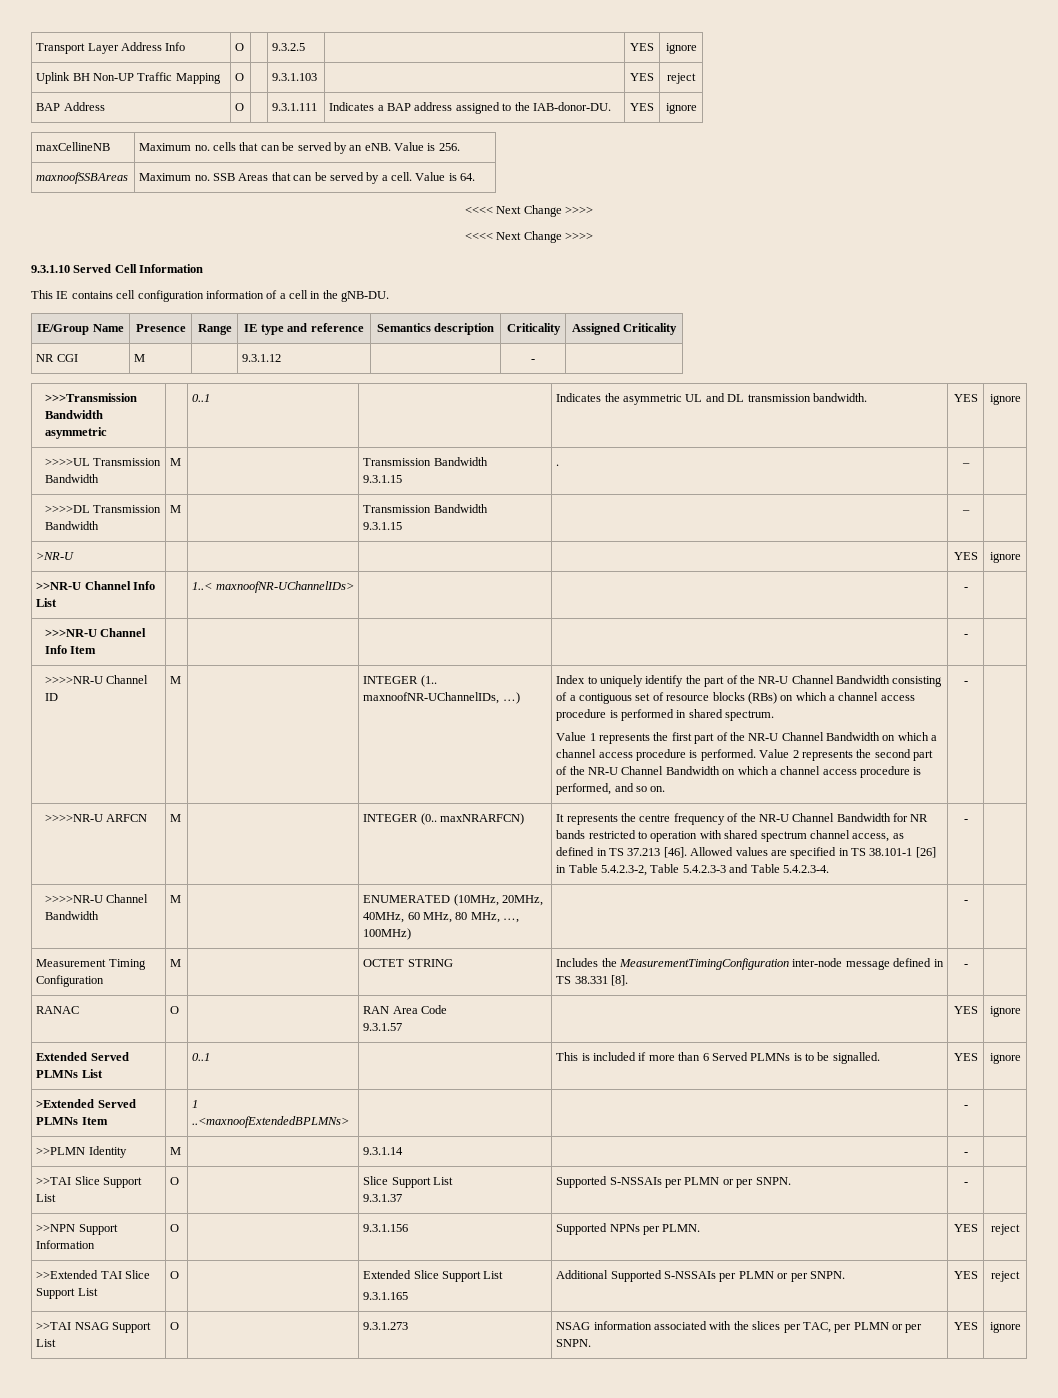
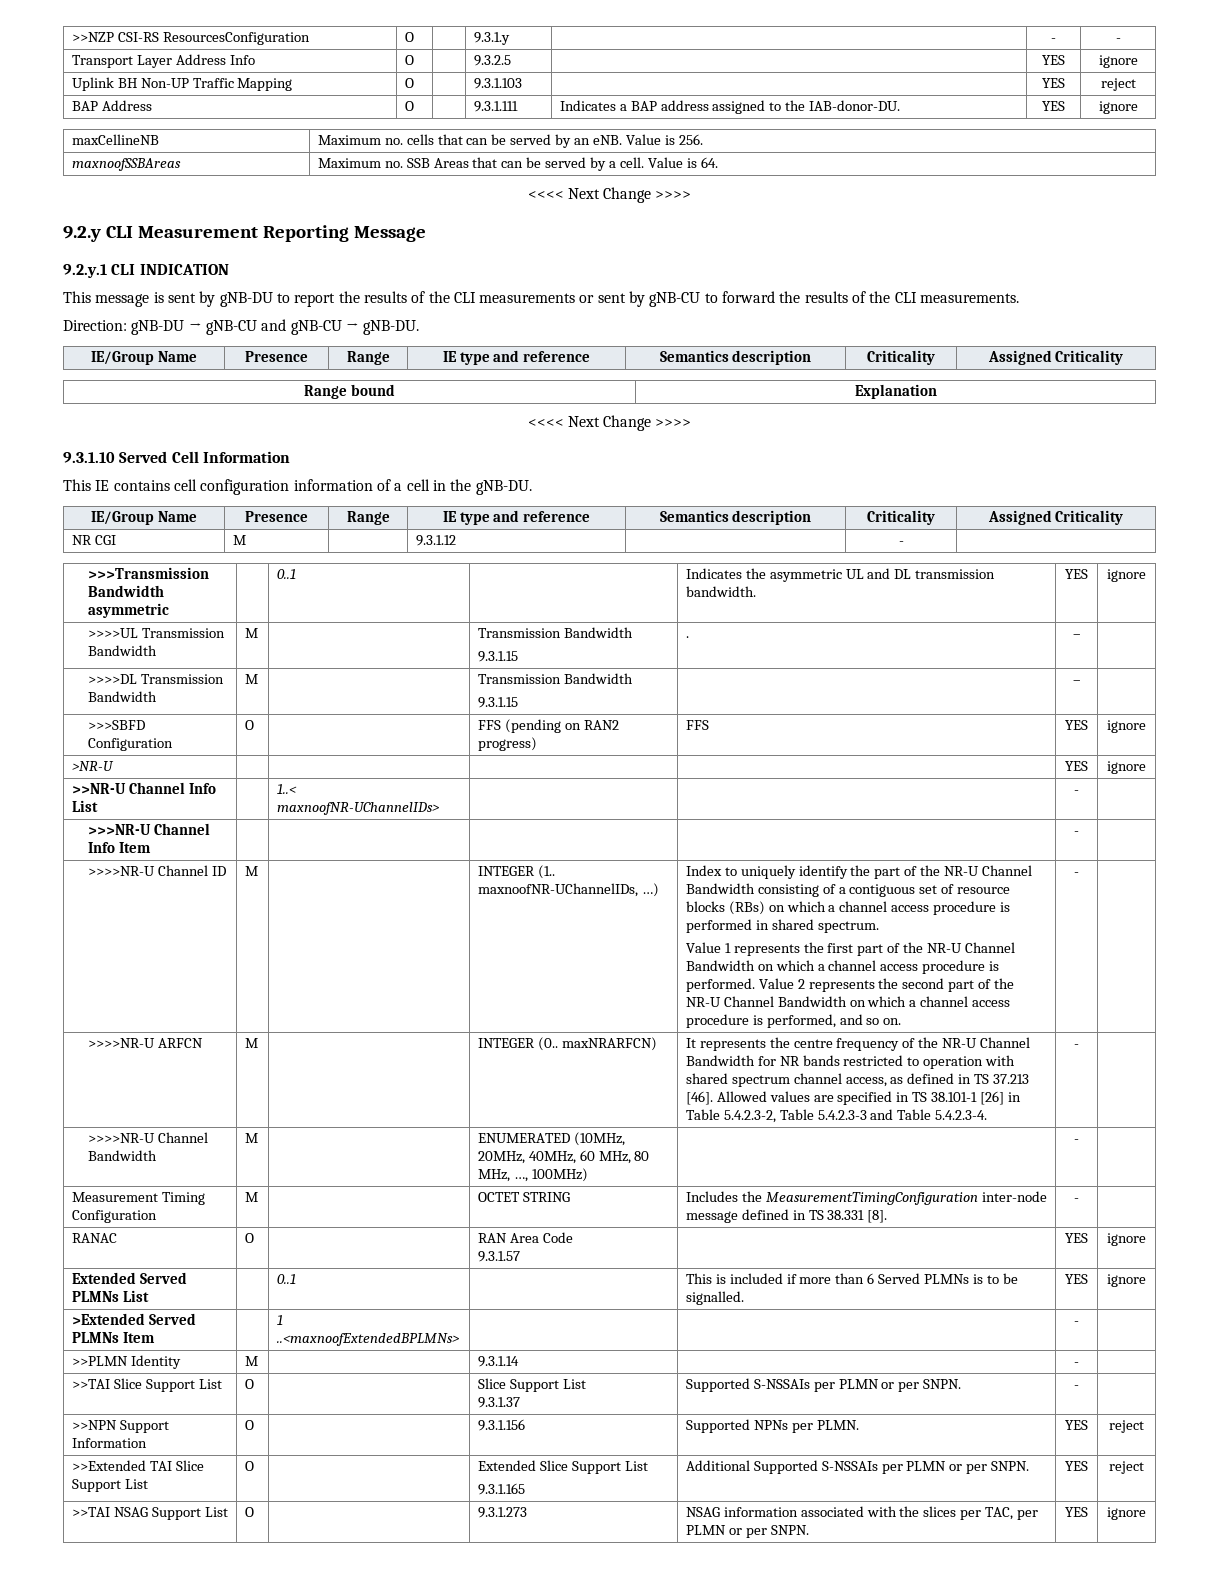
(36, 48) none -> [71,32,310,45] [404,32,414,42] [473,32,510,45] [1051,38,1056,42] [1115,38,1121,42] >>NZP CSI-RS ResourcesConfiguration | O | | 9.3.1.y | | - | - //
(594, 210) none -> [63,225,426,242] [63,264,229,278] [63,291,1020,307] [63,319,420,335] [91,351,197,365] [245,351,308,362] [346,351,390,365] [442,350,591,365] [659,350,812,365] [867,350,935,365] [987,350,1124,365] [304,384,395,399] [854,384,937,399] // 9.2.y CLI Measurement Reporting Message // 9.2.y.1 CLI INDICATION // This message is sent by gNB-DU to report the results of the CLI measurements or sent by gNB-CU to forward the results of the CLI measurements. // Direction: gNB-DU → gNB-CU and gNB-CU → gNB-DU. // IE/Group Name | Presence | Range | IE type and reference | Semantics description | Criticality | Assigned Criticality // Range bound | Explanation
(970, 511) none -> [88,720,146,730] [88,738,174,751] [244,720,254,730] [477,719,619,733] [477,737,537,751] [685,720,709,730] [1065,720,1088,730] [1107,720,1146,733] // >>>SBFD Configuration | O | | FFS (pending on RAN2 progress) | FFS | YES | ignore

